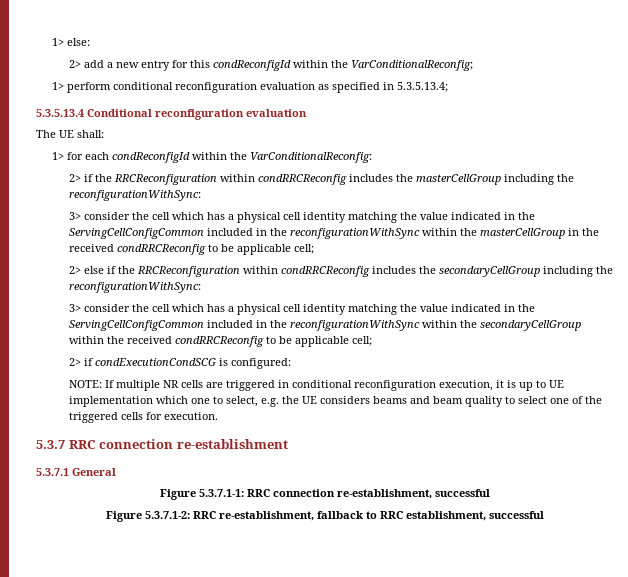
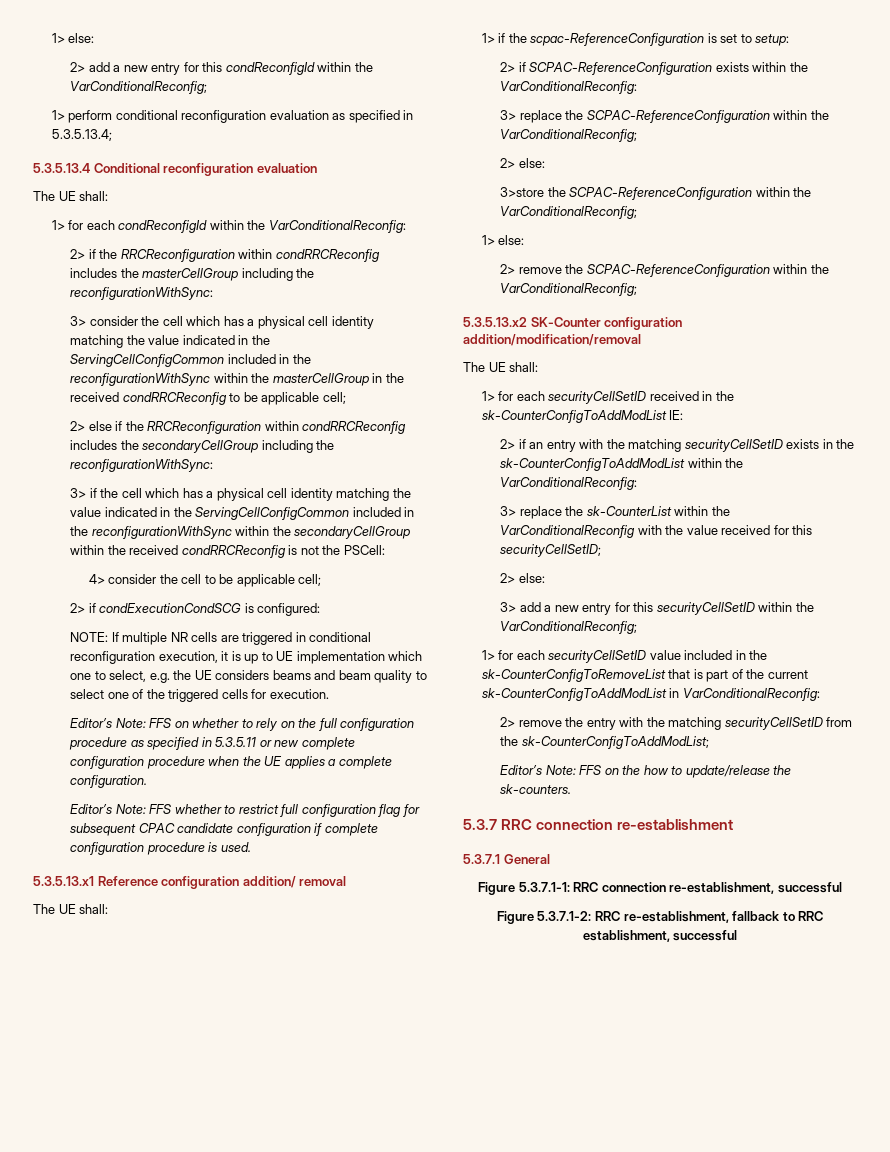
[83,304,130,312] consider -> [89,488,97,498] if
(264, 341) none -> [288,545,385,555] [88,574,202,584] is not the PSCell: // 4> consider the cell
(218, 416) none -> [70,718,415,731] [69,737,355,750] [70,756,392,769] [70,775,148,788] [70,804,420,817] [70,823,378,836] [70,842,251,855] [33,876,347,889] [33,904,109,914] [481,33,790,46] [500,62,808,75] [500,81,638,94] [500,110,829,123] [500,129,638,142] [500,158,545,168] [500,187,812,200] [500,206,638,219] [481,235,525,245] [500,264,829,277] [500,283,638,296] [463,317,683,330] [463,334,641,346] [463,362,539,372] [481,391,734,404] [481,410,684,423] [500,439,855,452] [500,458,744,471] [500,477,638,490] [500,506,730,519] [500,525,813,538] [500,544,602,557] [500,573,545,583] [500,602,814,615] [500,621,638,634] [481,650,768,663] [481,669,808,682] [481,688,820,701] [500,717,853,730] [500,736,709,749] [500,765,792,778] [500,784,572,794] // Editor’s Note: FFS on whether to rely on the full configuration procedure as specified in 5.3.5.11 or new complete configuration procedure when the UE applies a complete configuration. // Editor’s Note: FFS whether to restrict full configuration flag for subsequent CPAC candidate configuration if complete configuration procedure is used. // 5.3.5.13.x1 Reference configuration addition/ removal // The UE shall: // 1> if the scpac-ReferenceConfiguration is set to setup: // 2> if SCPAC-ReferenceConfiguration exists within the VarConditionalReconfig: // 3> replace the SCPAC-ReferenceConfiguration within the VarConditionalReconfig; // 2> else: // 3>store the SCPAC-ReferenceConfiguration within the VarConditionalReconfig; // 1> else: // 2> remove the SCPAC-ReferenceConfiguration within the VarConditionalReconfig; // 5.3.5.13.x2 SK-Counter configuration addition/modification/removal // The UE shall: // 1> for each securityCellSetID received in the sk-CounterConfigToAddModList IE: // 2> if an entry with the matching securityCellSetID exists in the sk-CounterConfigToAddModList within the VarConditionalReconfig: // 3> replace the sk-CounterList within the VarConditionalReconfig with the value received for this securityCellSetID; // 2> else: // 3> add a new entry for this securityCellSetID within the VarConditionalReconfig; // 1> for each securityCellSetID value included in the sk-CounterConfigToRemoveList that is part of the current sk-CounterConfigToAddModList in VarConditionalReconfig: // 2> remove the entry with the matching securityCellSetID from the sk-CounterConfigToAddModList; // Editor’s Note: FFS on the how to update/release the sk-counters.

